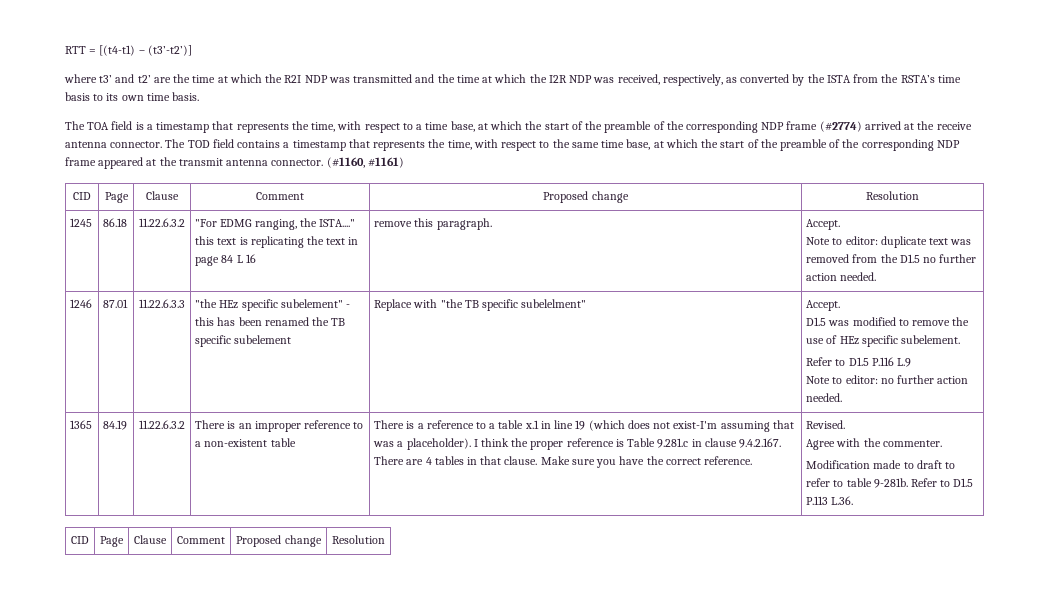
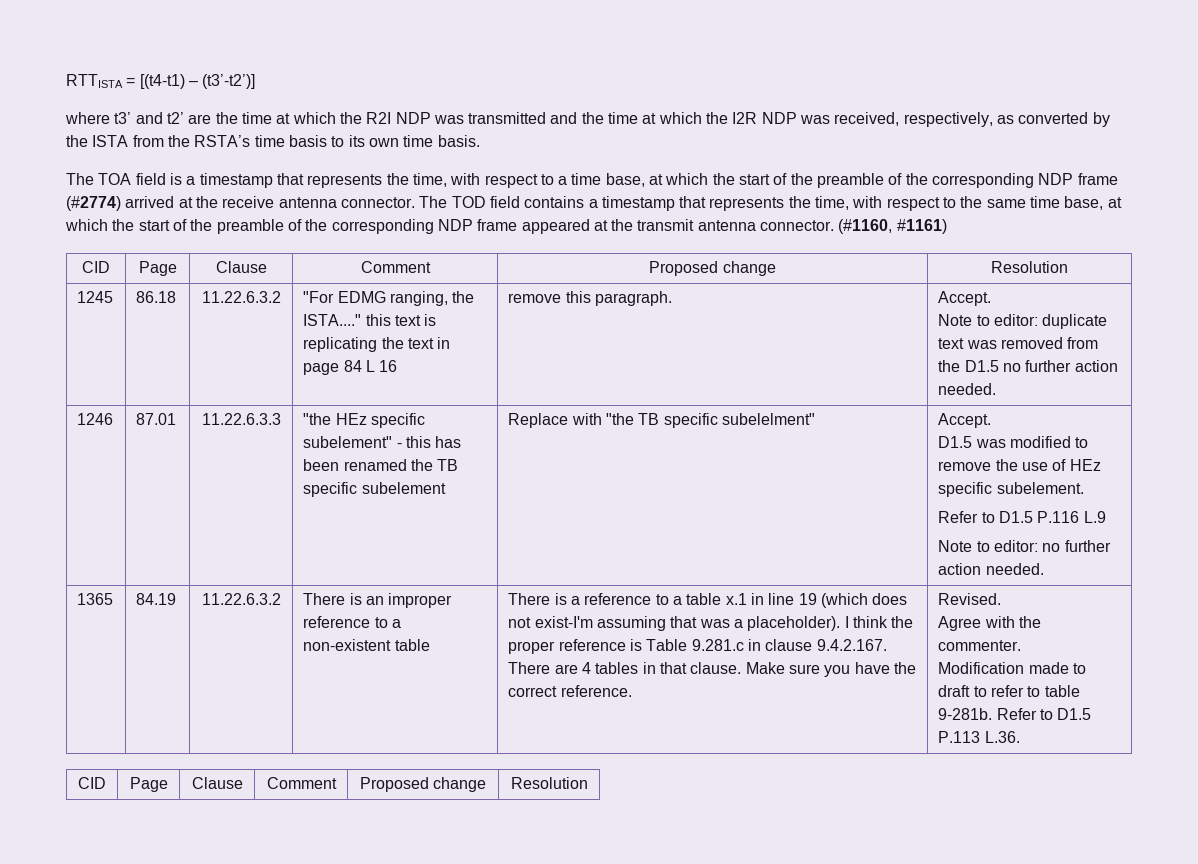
[65,46,86,54] RTT -> [66,74,123,88] RTTISTA

